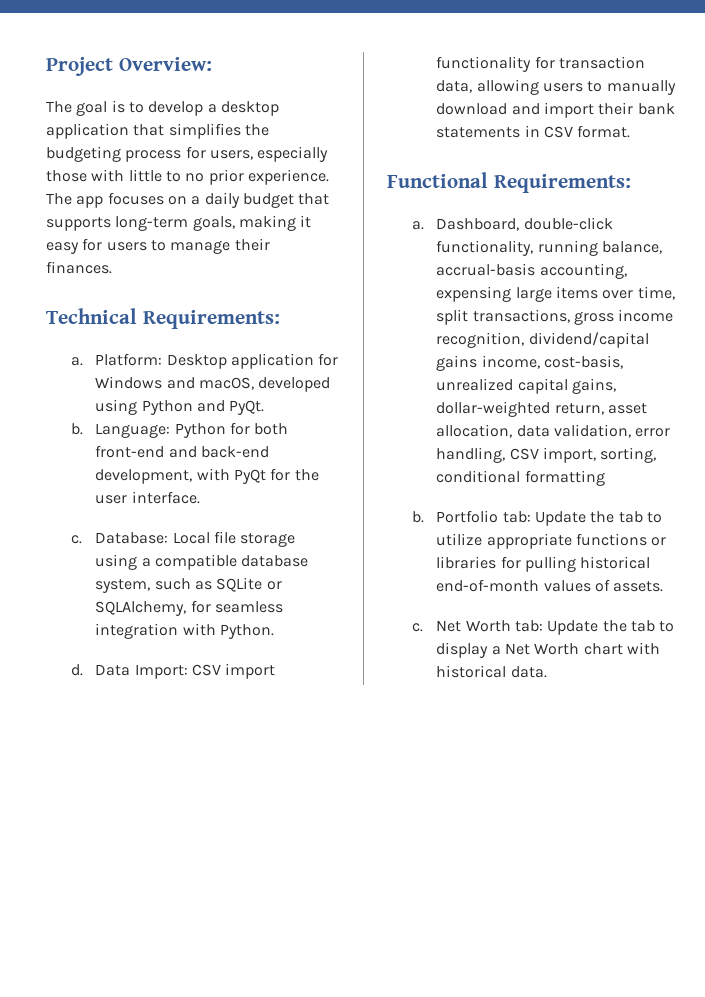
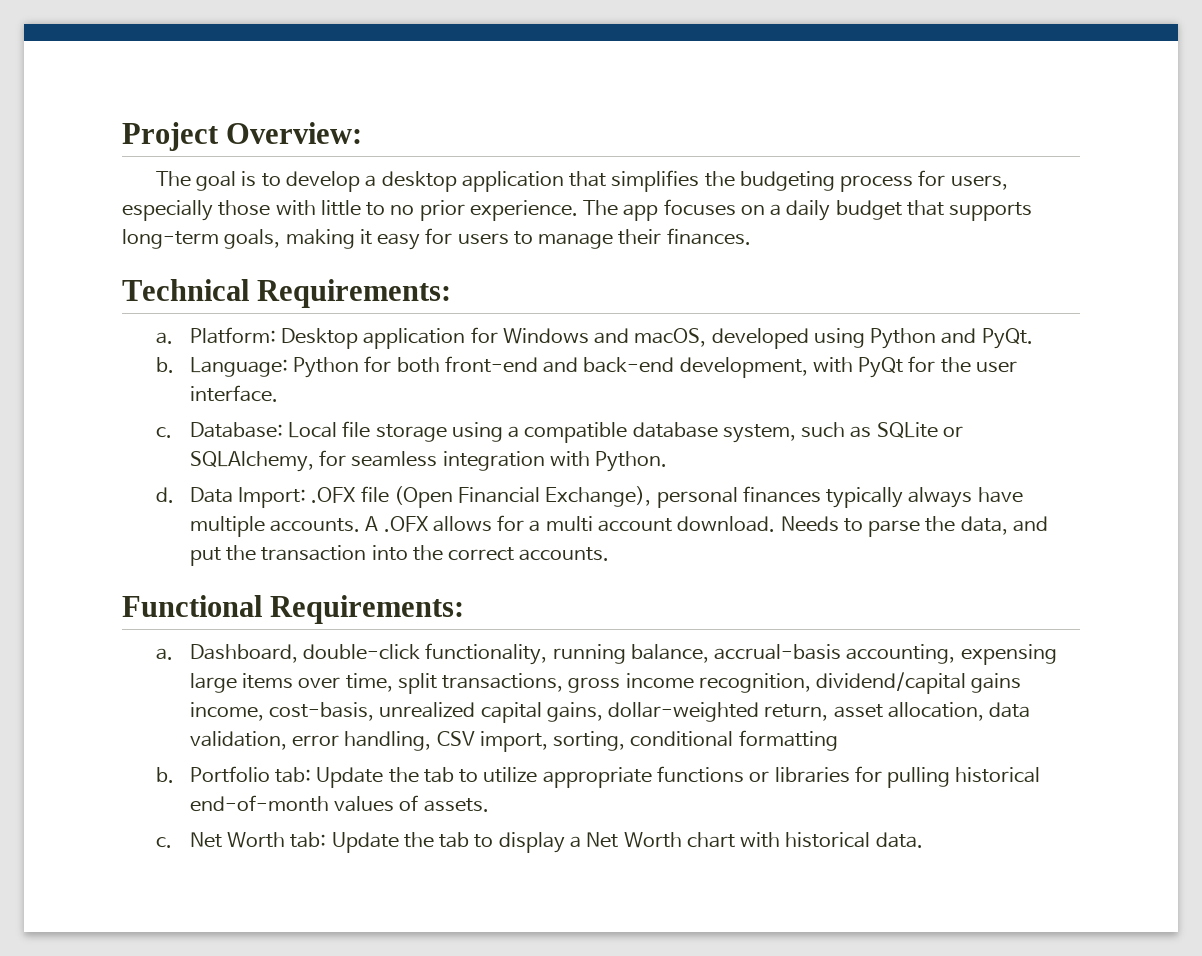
[191,663,276,679] [436,56,645,72] [436,79,676,95] [436,102,675,118] [436,125,631,138] CSV import functionality for transaction data, allowing users to manually download and import their bank statements in CSV format. -> [311,486,1023,508] [189,515,1048,537] [189,545,610,566] .OFX file (Open Financial Exchange), personal finances typically always have multiple accounts. A .OFX allows for a multi account download. Needs to parse the data, and put the transaction into the correct accounts.

